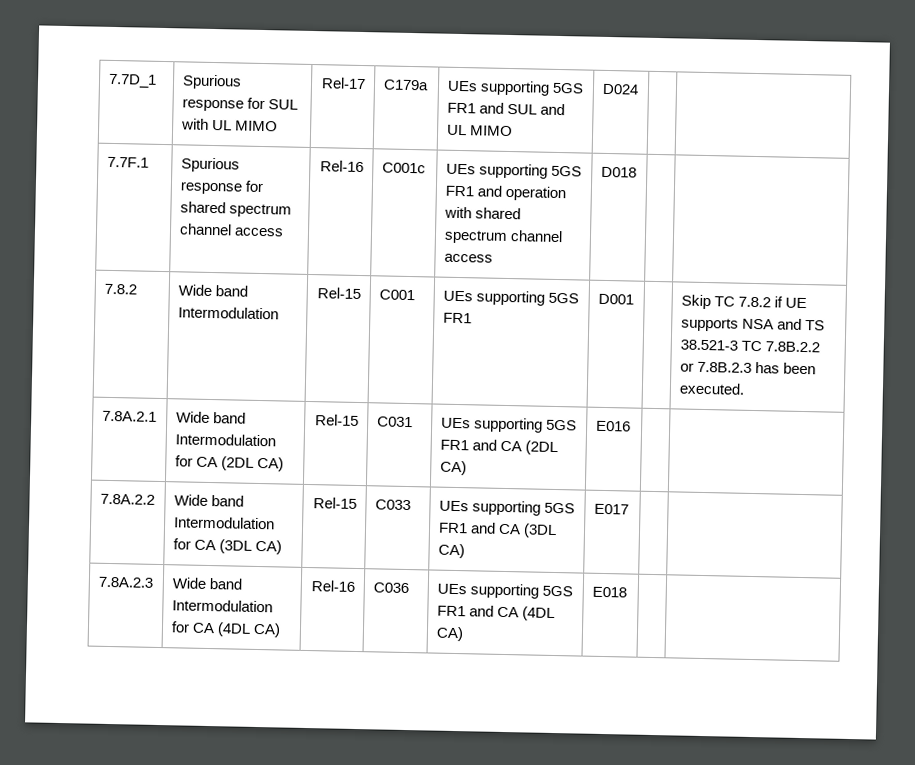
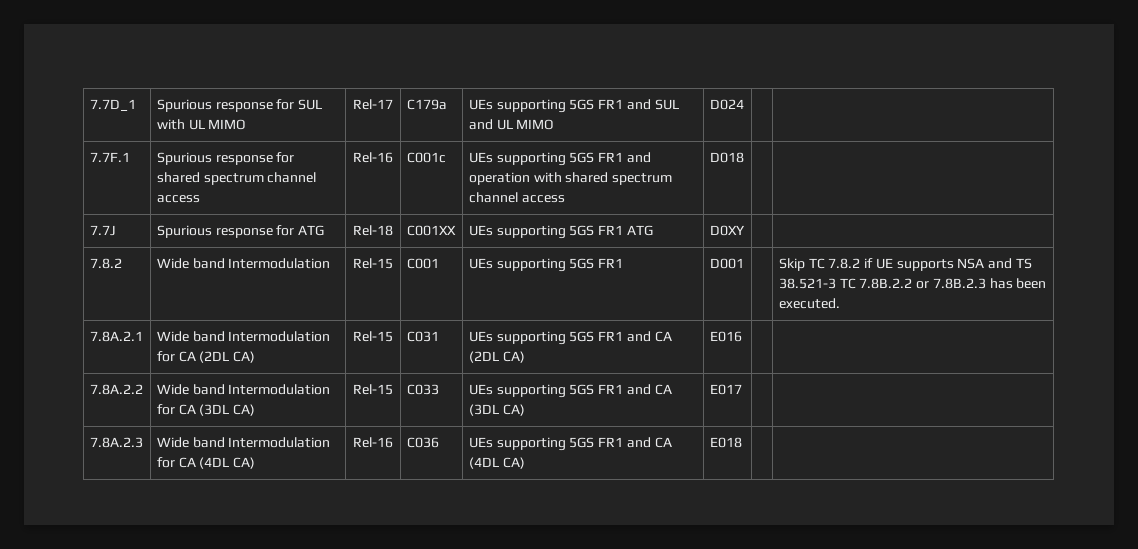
(637, 172) none -> [89,225,116,236] [156,225,325,238] [353,225,393,236] [406,225,456,236] [468,225,653,239] [709,225,745,236] // 7.7J | Spurious response for ATG | Rel-18 | C001XX | UEs supporting 5GS FR1 ATG | D0XY | |

